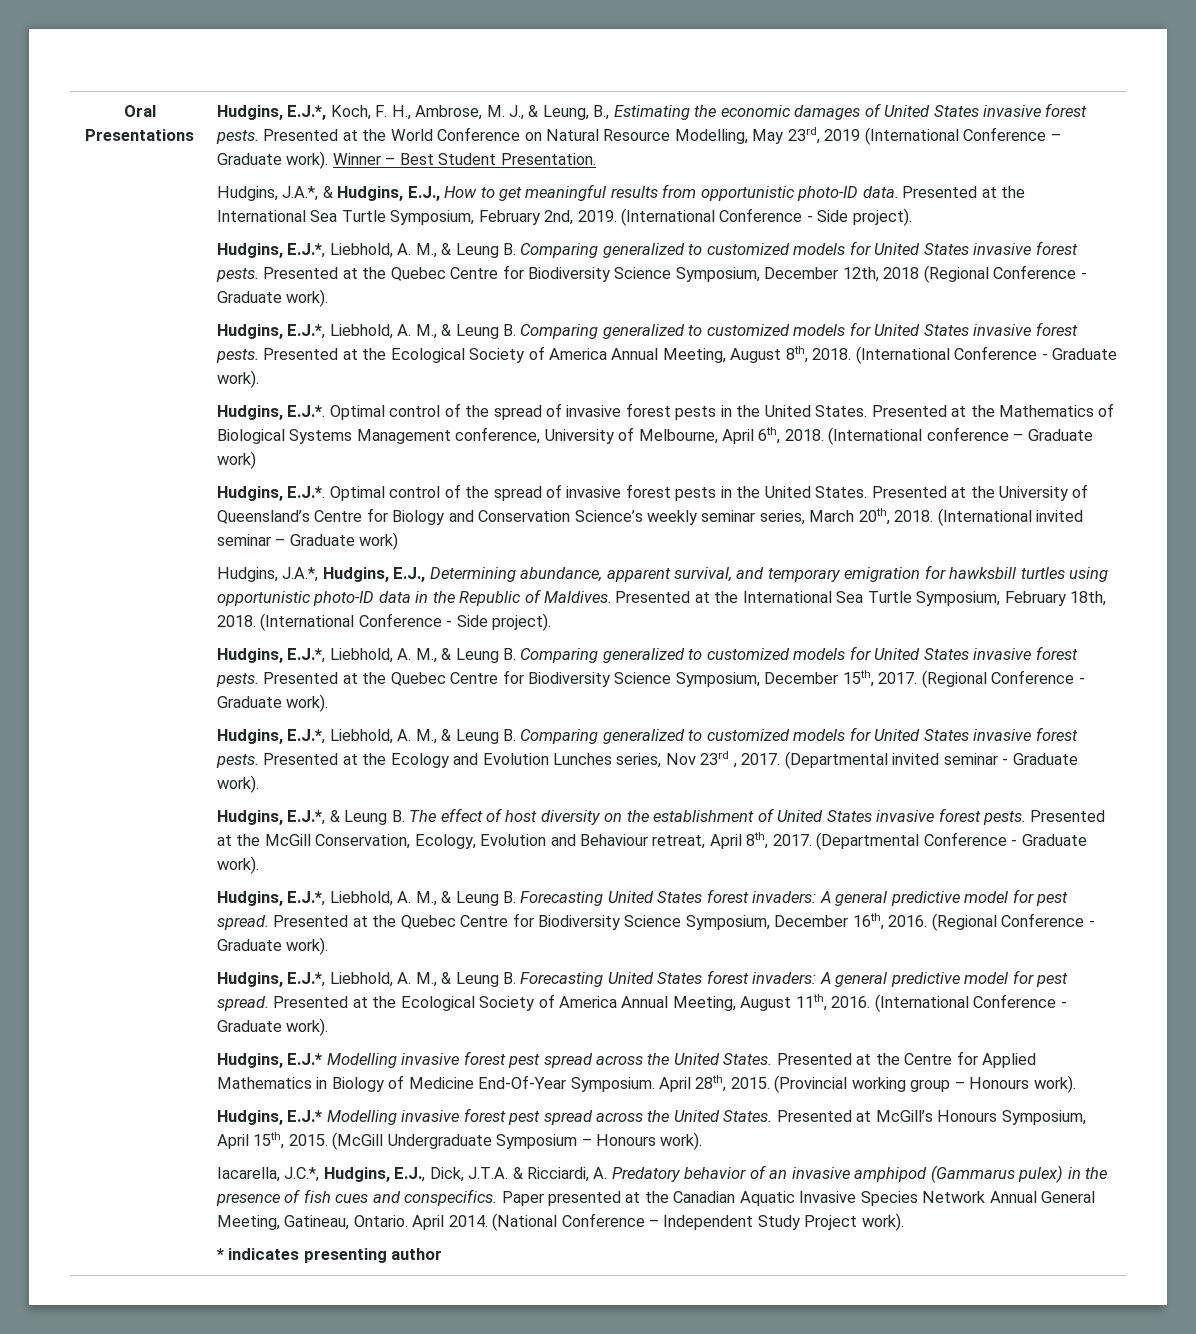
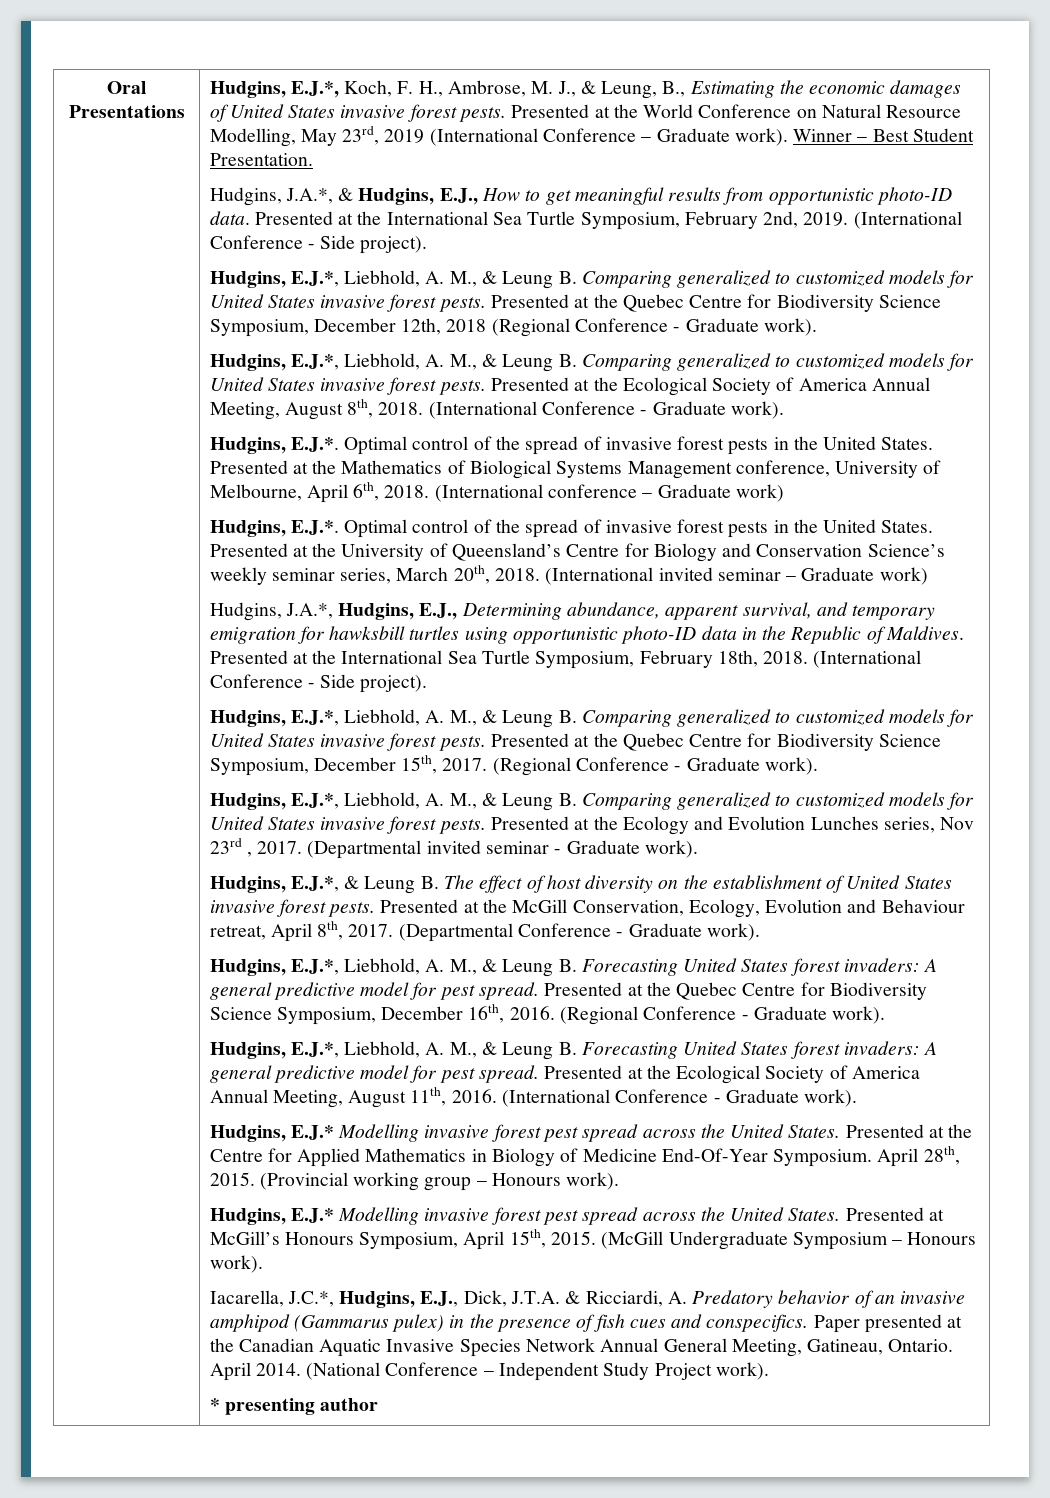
[228,1248,300,1260] indicates -> (220, 1404) none

